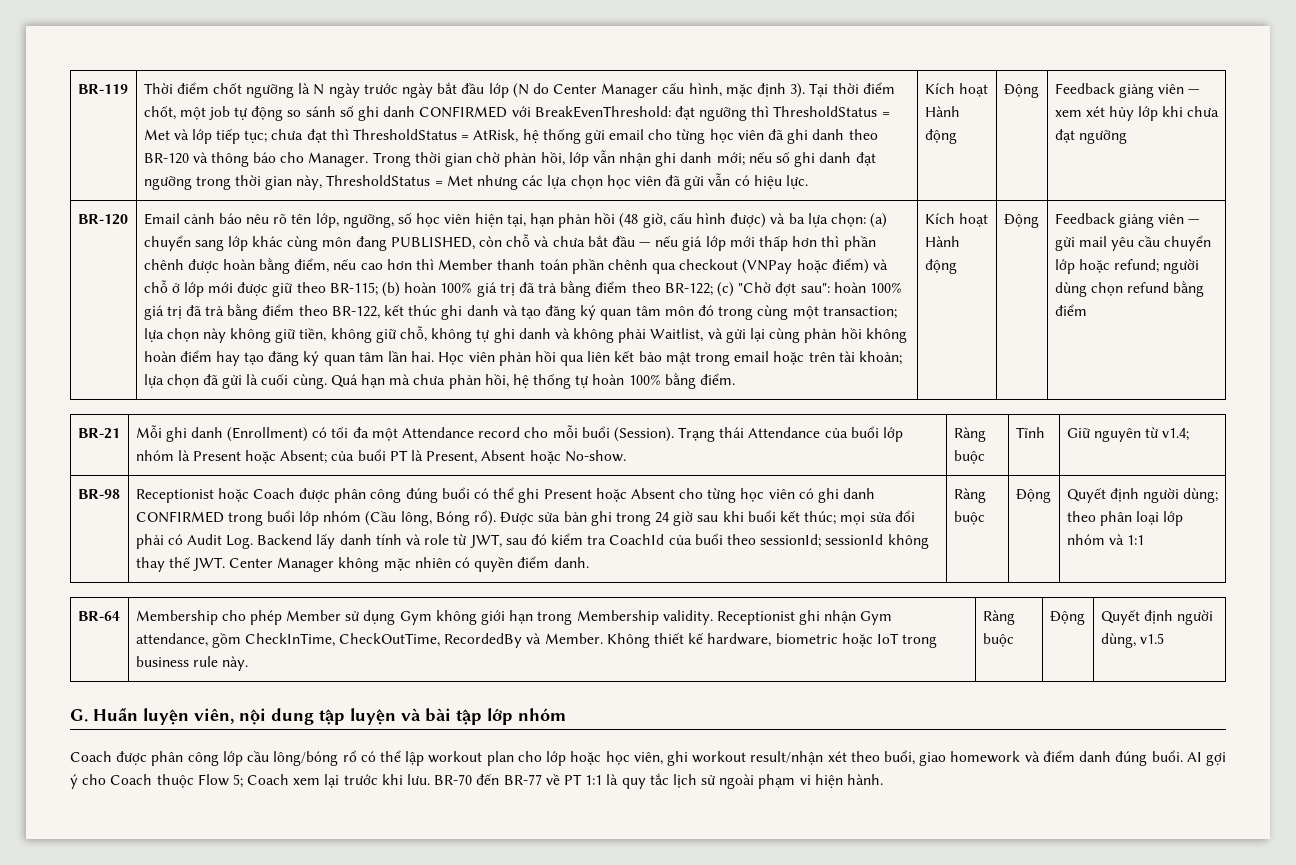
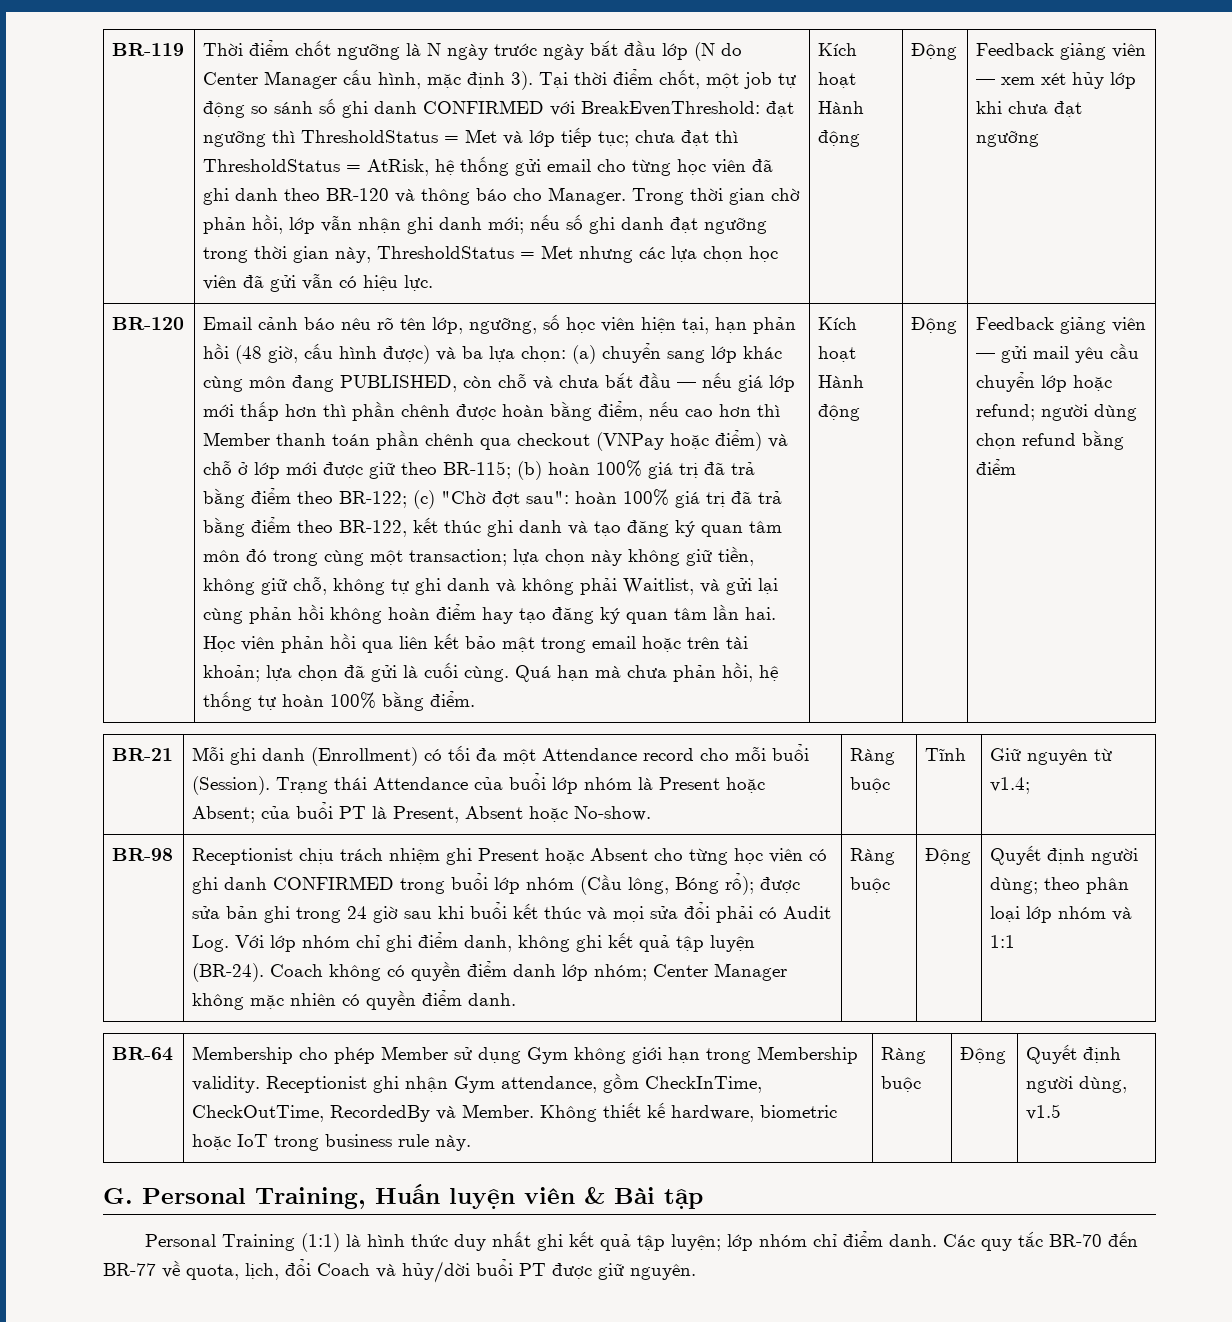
[217,487,515,503] hoặc Coach được phân công đúng buổi có thể -> [299,848,441,864] chịu trách nhiệm
[474,510,535,526] rổ). Được -> [725,873,801,895] rổ); được
[804,511,837,525] thúc; -> [544,906,608,921] thúc và
[257,533,929,549] [135,556,225,572] Backend lấy danh tính và role từ JWT, sau đó kiểm tra CoachId của buổi theo sessionId; sessionId không thay thế JWT. -> [235,932,756,952] [192,961,648,982] Với lớp nhóm chỉ ghi điểm danh, không ghi kết quả tập luyện (BR-24). Coach không có quyền điểm danh lớp nhóm;
[93,708,566,725] [70,750,1226,766] [70,773,883,789] Huấn luyện viên, nội dung tập luyện và bài tập lớp nhóm // Coach được phân công lớp cầu lông/bóng rổ có thể lập workout plan cho lớp hoặc học viên, ghi workout result/nhận xét theo buổi, giao homework và điểm danh đúng buổi. AI gợi ý cho Coach thuộc Flow 5; Coach xem lại trước khi lưu. BR-70 đến BR-77 về PT 1:1 là quy tắc lịch sử ngoài phạm vi hiện hành. -> [142,1184,703,1209] [145,1231,1139,1252] [103,1259,696,1283] Personal Training, Huấn luyện viên & Bài tập // Personal Training (1:1) là hình thức duy nhất ghi kết quả tập luyện; lớp nhóm chỉ điểm danh. Các quy tắc BR-70 đến BR-77 về quota, lịch, đổi Coach và hủy/dời buổi PT được giữ nguyên.

